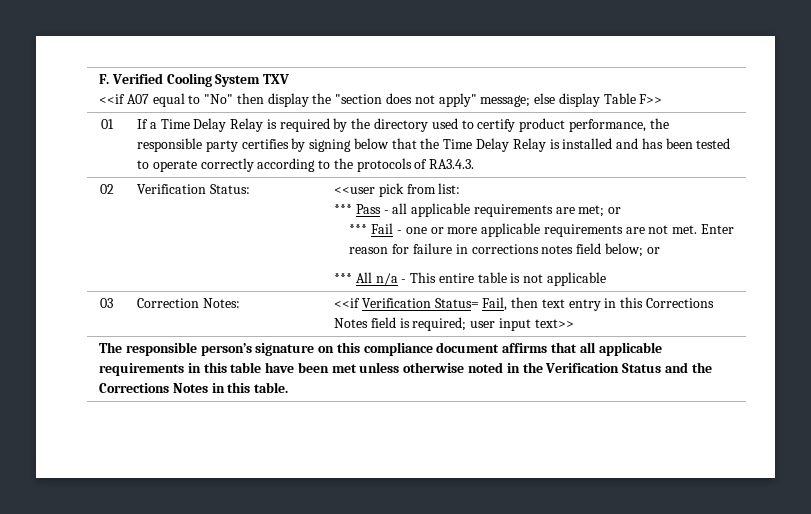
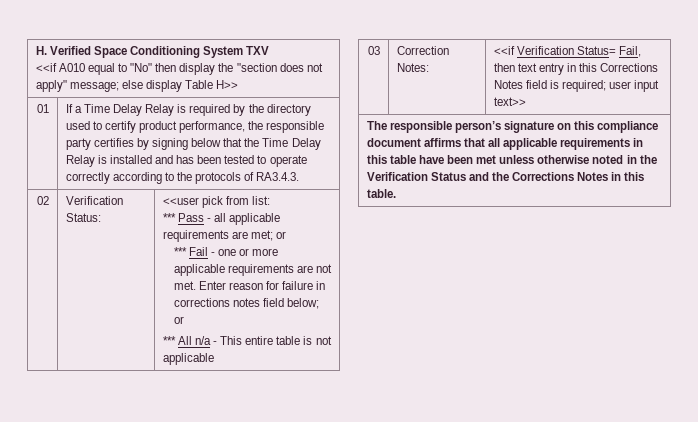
[98,73,212,87] F. Verified Cooling -> [35,46,200,58] H. Verified Space Conditioning
[126,94,149,104] A07 -> [58,63,85,72] A010
[639,94,663,104] F>> -> [216,80,239,89] H>>

